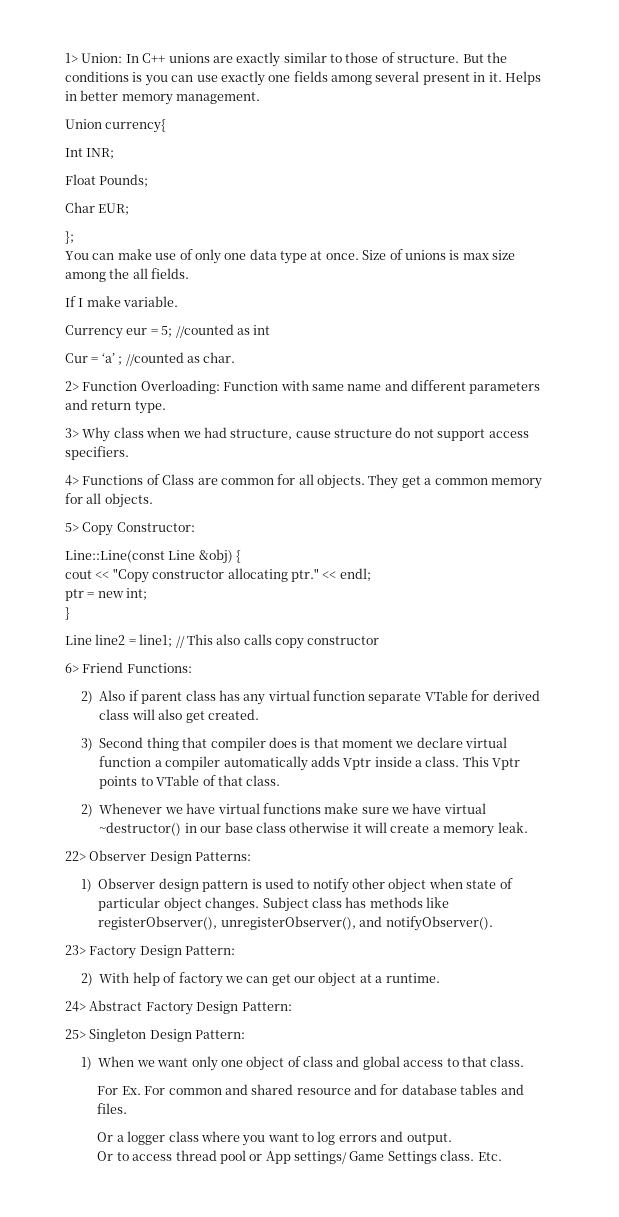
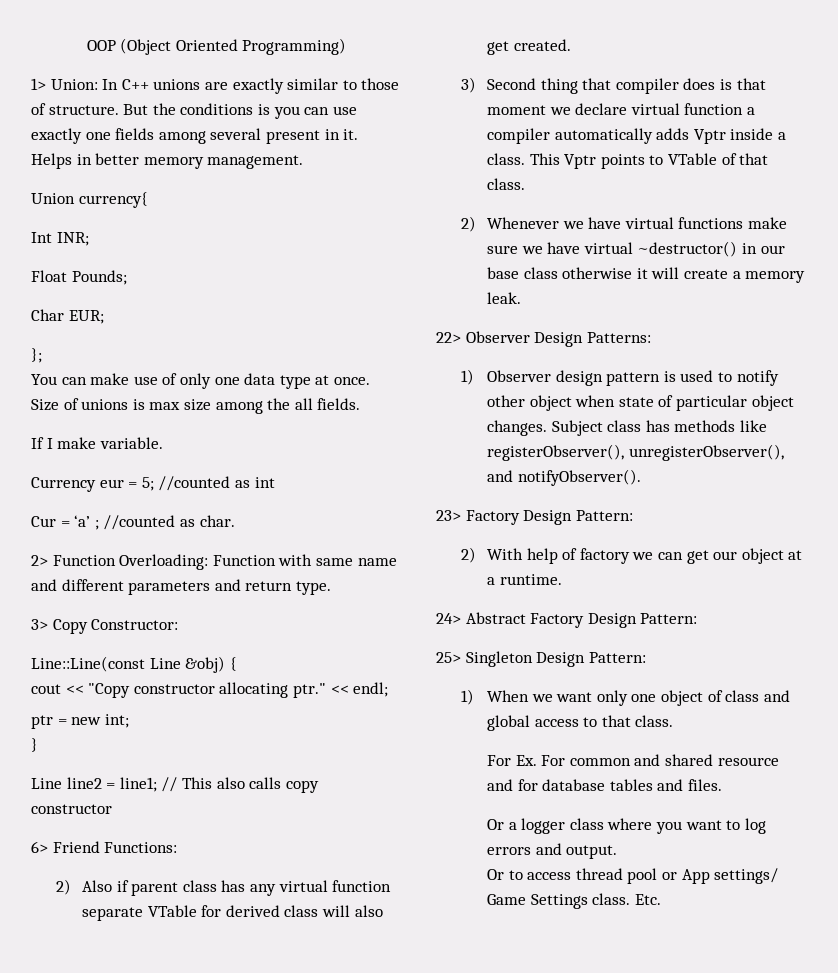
(65, 58) none -> [86,38,347,55] OOP (Object Oriented Programming) //
[82,427,529,442] [65,446,129,460] [65,474,542,489] [65,493,153,508] [65,523,79,532] Why class when we had structure, cause structure do not support access specifiers. // 4> Functions of Class are common for all objects. They get a common memory for all objects. // 5> -> (48, 624) none

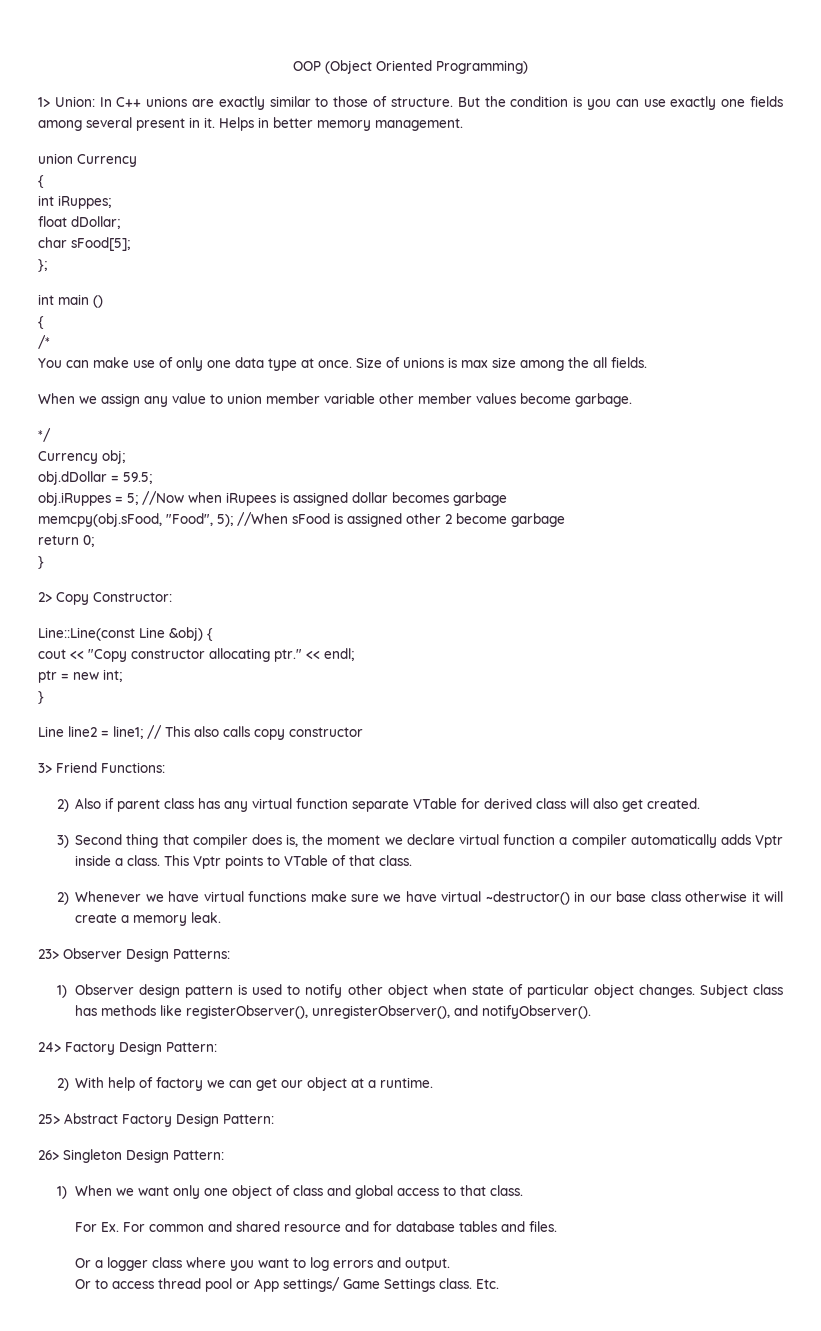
[180,103,254,115] conditions -> [510,96,569,107] condition
[31,192,148,208] [31,232,89,246] [31,270,127,285] [31,309,104,324] [31,348,42,363] Union currency{ // Int INR; // Float Pounds; // Char EUR; // }; -> [38,153,137,167] [38,175,44,188] [38,195,111,209] [38,216,120,229] [38,237,130,251] [38,259,47,272] [38,294,103,308] [38,316,44,329] [38,335,50,349] union Currency // { // int iRuppes; // float dDollar; // char sFood[5]; // }; // int main () // { // /*
[31,437,163,449] [31,476,275,492] [31,515,235,530] [31,554,397,570] [31,579,331,595] [31,619,48,630] If I make variable. // Currency eur = 5; //counted as int // Cur = ‘a’ ; //counted as char. // 2> Function Overloading: Function with same name and different parameters and return type. // 3> -> [38,393,632,407] [38,428,51,442] [38,450,125,464] [38,471,152,485] [38,491,507,506] [38,512,565,527] [38,535,94,547] [38,556,44,569] [38,592,52,602] When we assign any value to union member variable other member values become garbage. // */ // Currency obj; // obj.dDollar = 59.5; // obj.iRuppes = 5; //Now when iRupees is assigned dollar becomes garbage // memcpy(obj.sFood, "Food", 5); //When sFood is assigned other 2 become garbage // return 0; // } // 2>
[31,841,48,853] 6> -> [38,763,52,773] 3>
[719,78,766,90] is that -> [286,834,324,847] is, the
[436,332,461,343] 22> -> [38,949,59,959] 23>
[436,510,461,521] 23> -> [38,1042,61,1052] 24>
[436,613,461,624] 24> -> [38,1114,60,1124] 25>
[436,652,461,663] 25> -> [38,1150,59,1160] 26>

